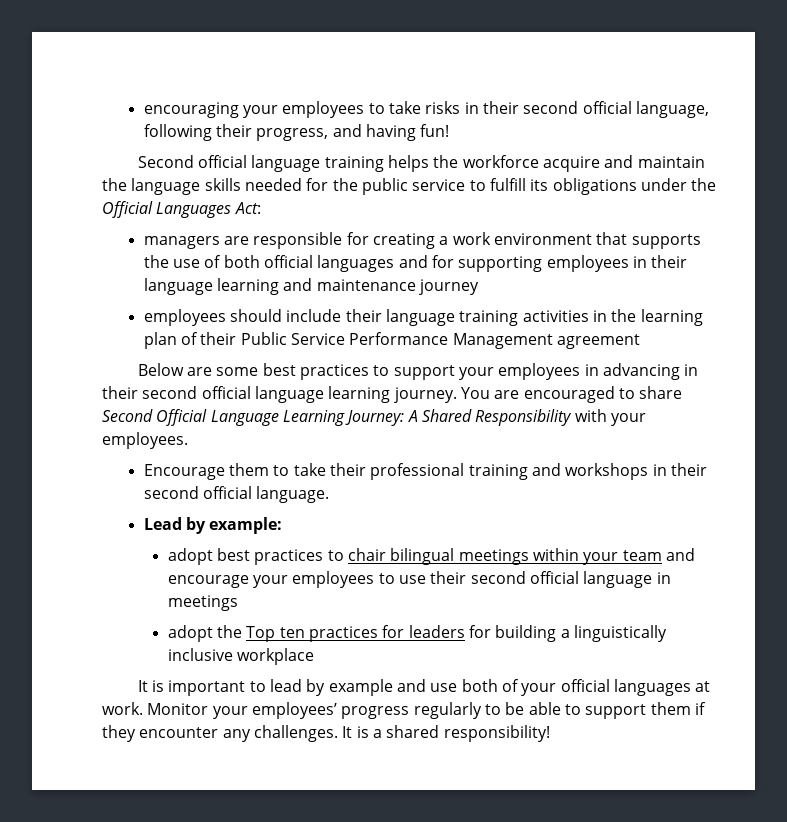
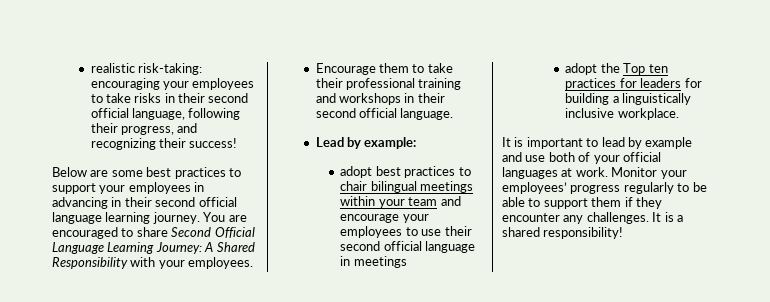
(143, 110) none -> [90,63,202,75] realistic risk-taking:
[365,124,450,141] [137,155,705,172] [102,178,717,195] [102,201,261,218] [143,232,701,249] [143,255,688,272] [143,278,479,295] [143,309,703,326] [143,332,640,349] having fun! // Second official language training helps the workforce acquire and maintain the language skills needed for the public service to fulfill its obligations under the Official Languages Act: // managers are responsible for creating a work environment that supports the use of both official languages and for supporting employees in their language learning and maintenance journey // employees should include their language training activities in the learning plan of their Public Service Performance Management agreement -> [90,138,238,150] recognizing their success!
[237,648,315,665] workplace -> [617,108,679,120] workplace.

